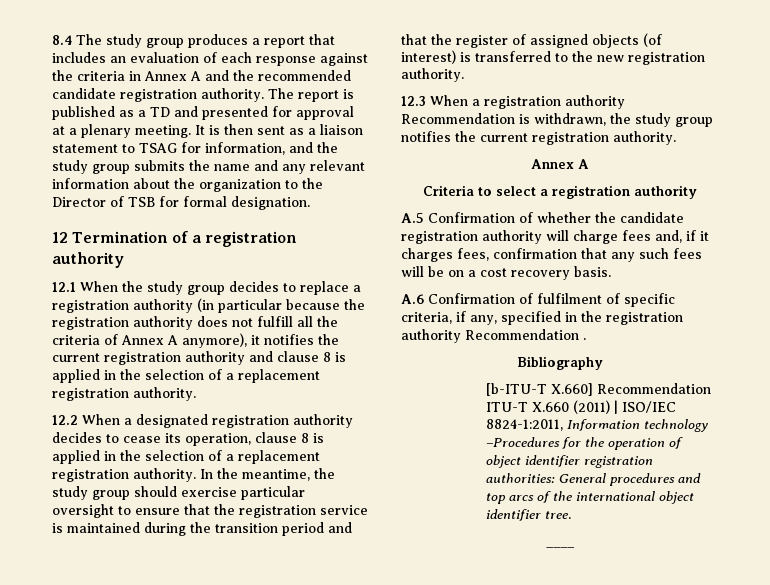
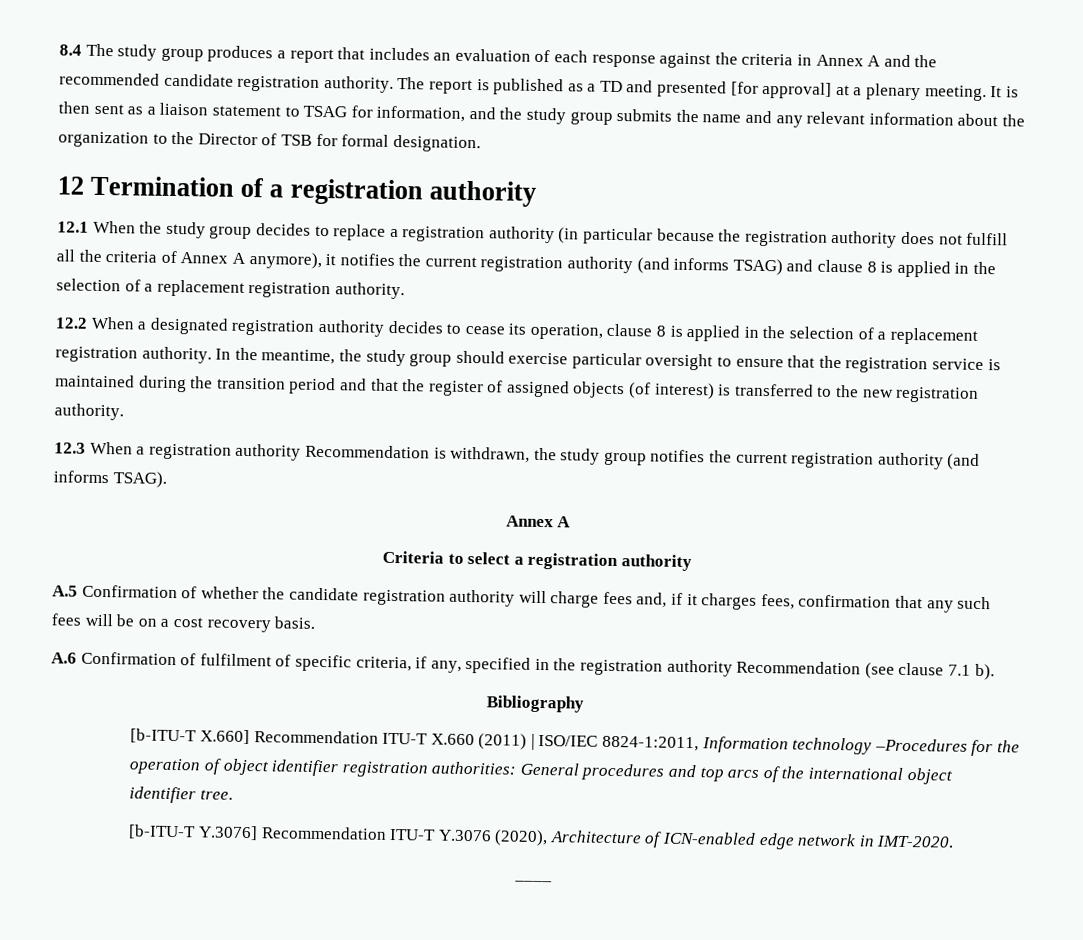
[272,106,354,120] for approval -> [730,81,833,99] [for approval]
(245, 358) none -> [636,257,783,276] (and informs TSAG)
[613,131,676,145] authority. -> [877,452,981,470] [53,470,167,488] authority (and informs TSAG).
[583,338,586,340] . -> [864,662,995,681] (see clause 7.1 b).
(572, 515) none -> [128,824,955,850] // [b-ITU-T Y.3076] Recommendation ITU-T Y.3076 (2020), Architecture of ICN-enabled edge network in IMT-2020.

